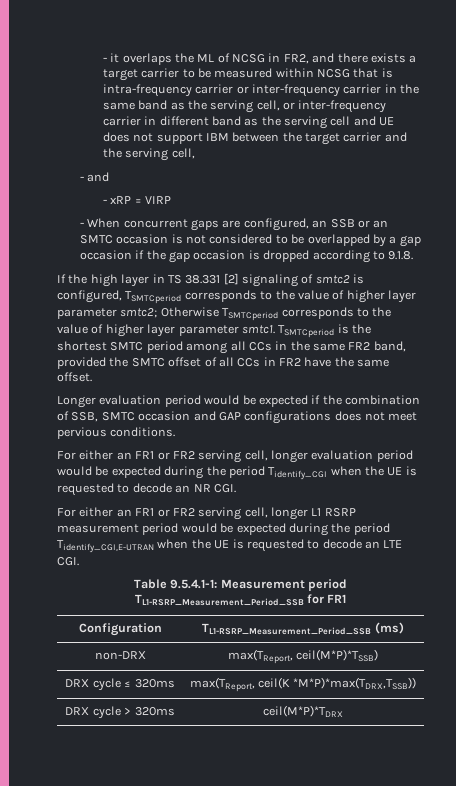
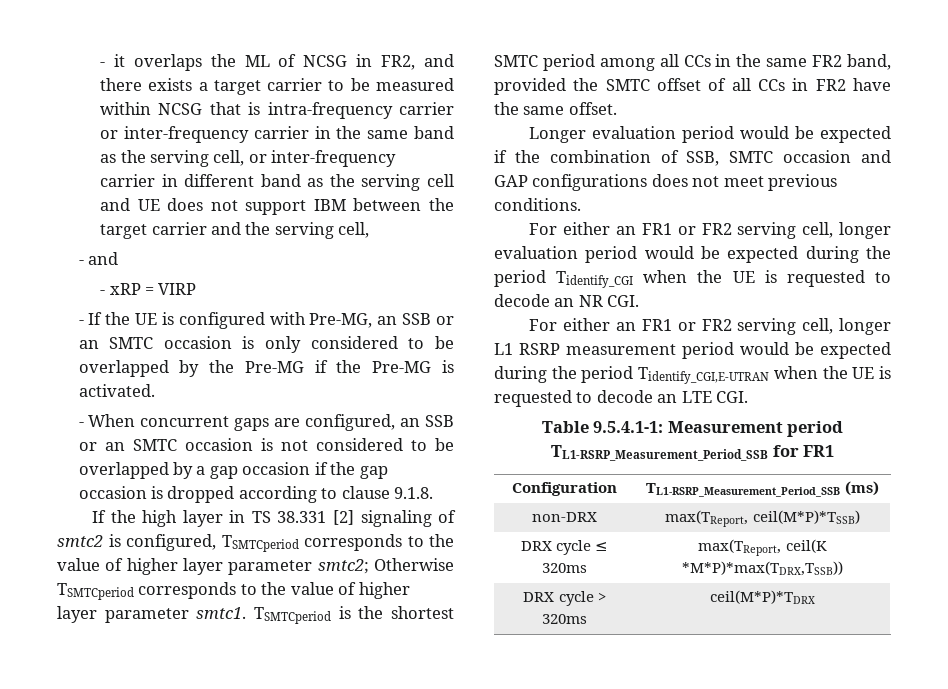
(171, 200) none -> [78,312,455,329] [78,336,454,353] [78,360,454,377] [78,384,155,397] // - If the UE is configured with Pre-MG, an SSB or an SMTC occasion is only considered to be overlapped by the Pre-MG if the Pre-MG is activated.
(385, 255) none -> [341,486,390,499] clause
[57,427,107,439] pervious -> [768,174,838,191] previous

